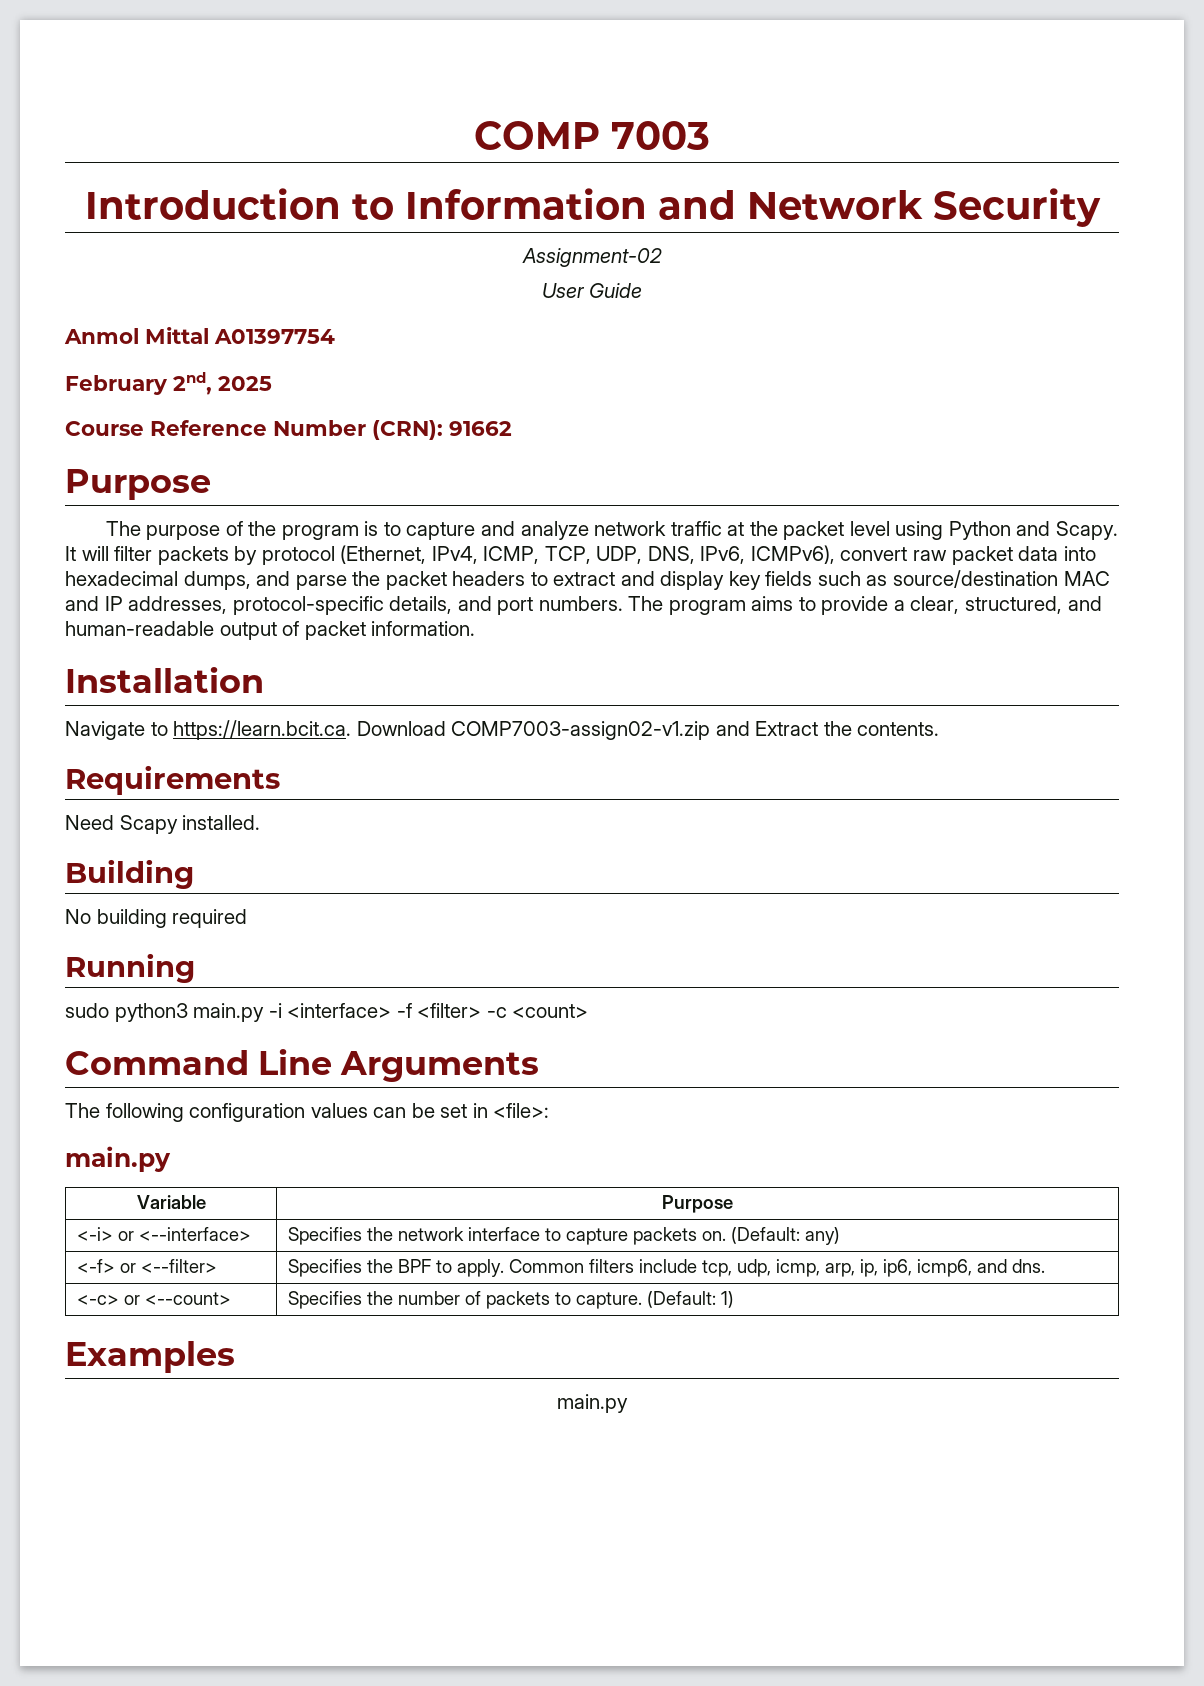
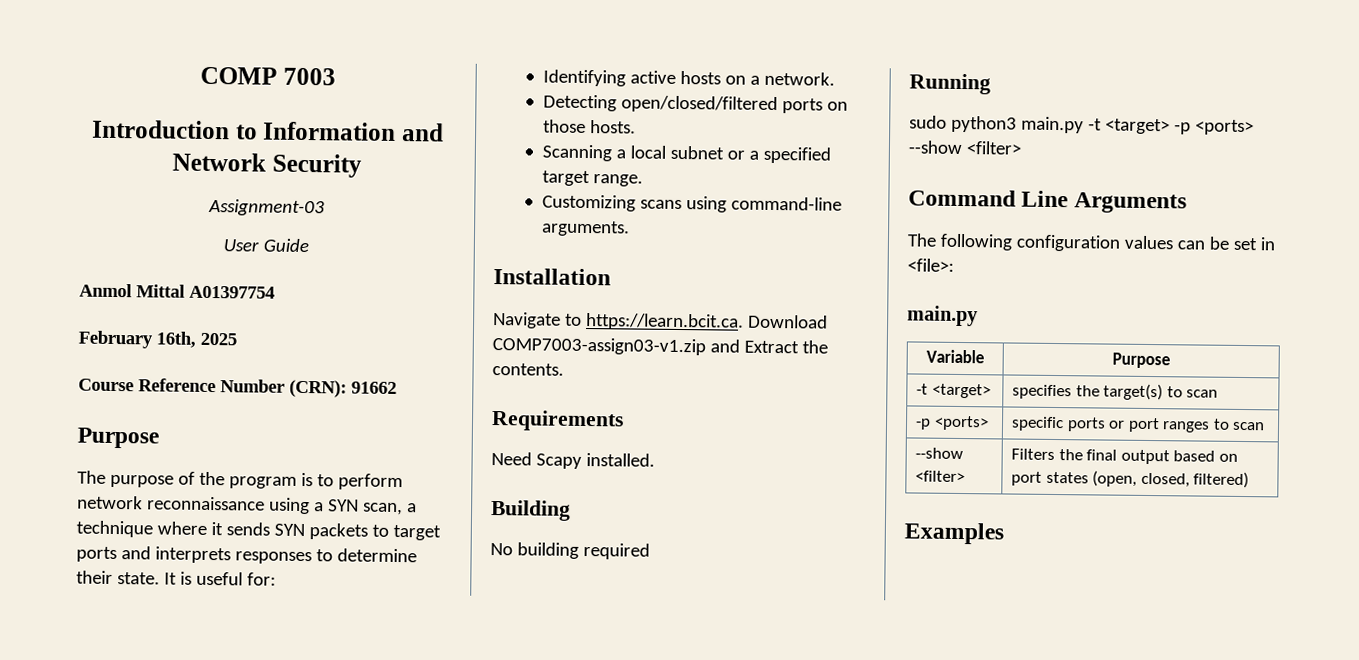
[522,248,662,267] Assignment-02 -> [208,198,325,217] Assignment-03
[173,372,212,395] 2nd, -> [156,331,196,348] 16th,
[406,521,1118,540] [65,545,1096,565] [65,570,1110,590] [65,596,1102,615] [65,621,476,640] capture and analyze network traffic at the packet level using Python and Scapy. It will filter packets by protocol (Ethernet, IPv4, ICMP, TCP, UDP, DNS, IPv6, ICMPv6), convert raw packet data into hexadecimal dumps, and parse the packet headers to extract and display key fields such as source/destination MAC and IP addresses, protocol-specific details, and port numbers. The program aims to provide a clear, structured, and human-readable output of packet information. -> [337,473,403,491] [77,495,417,516] [76,520,441,541] [76,546,417,565] [76,570,276,586] [542,69,835,87] [542,94,848,114] [542,119,636,134] [541,144,831,164] [541,170,643,187] [541,194,842,213] [540,220,630,237] perform network reconnaissance using a SYN scan, a technique where it sends SYN packets to target ports and interprets responses to determine their state. It is useful for: // Identifying active hosts on a network. // Detecting open/closed/filtered ports on those hosts. // Scanning a local subnet or a specified target range. // Customizing scans using command-line arguments.
[451,721,711,740] COMP7003-assign02-v1.zip -> [492,337,706,356] COMP7003-assign03-v1.zip
[268,1003,589,1018] -i <interface> -f <filter> -c <count> -> [1087,118,1254,136] [908,140,1022,155] -t <target> -p <ports> --show <filter>
[77,1227,252,1241] [288,1227,841,1245] [77,1259,218,1273] [288,1259,1046,1277] [77,1292,232,1305] [288,1291,735,1309] <-i> or <--interface> | Specifies the network interface to capture packets on. (Default: any) // <-f> or <--filter> | Specifies the BPF to apply. Common filters include tcp, udp, icmp, arp, ip, ip6, icmp6, and dns. // <-c> or <--count> | Specifies the number of packets to capture. (Default: 1) -> [916,383,991,399] [1012,383,1219,401] [915,415,989,431] [1011,416,1265,433] [915,447,964,460] [915,470,966,483] [1011,448,1238,465] [1011,470,1250,489] -t <target> | specifies the target(s) to scan // -p <ports> | specific ports or port ranges to scan // --show <filter> | Filters the final output based on port states (open, closed, filtered)
[557,1394,628,1413] // main.py -> (1004, 533) none

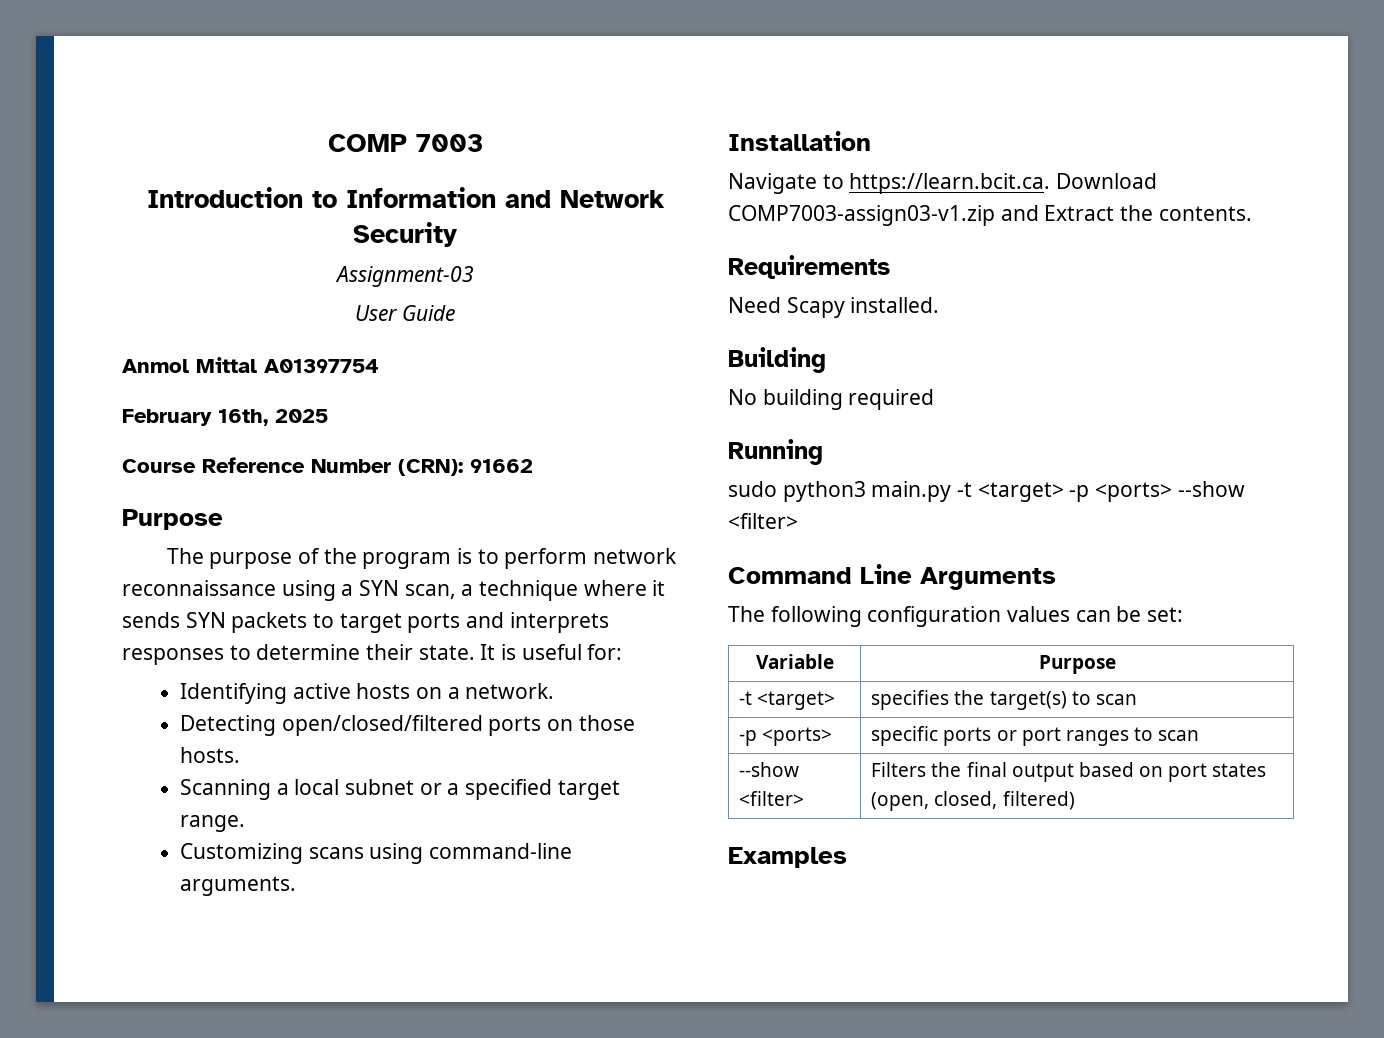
[1232,237,1276,251] [907,258,954,272] [907,305,978,327] set in <file>: // main.py -> [1147,607,1184,622] set:

